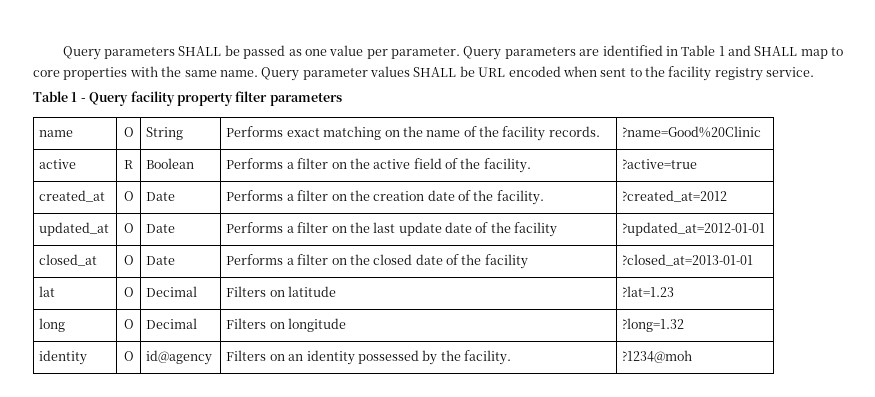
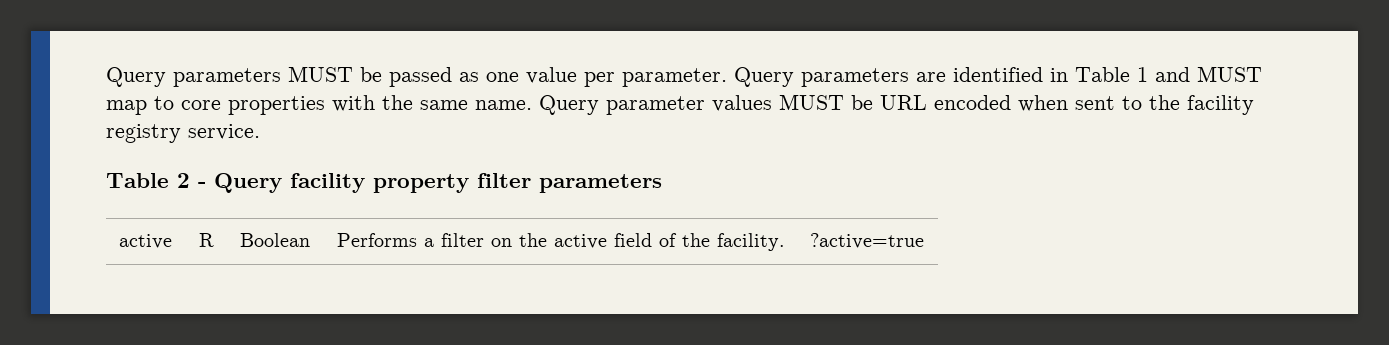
[62,46,222,60] Query parameters SHALL -> [106,66,353,87] Query parameters MUST
[754,46,798,56] SHALL -> [1197,66,1262,82] MUST
[413,67,457,77] SHALL -> [779,94,844,110] MUST
[71,92,78,102] 1 -> [177,173,190,188] 2
[39,130,74,137] [123,127,134,137] [146,127,184,140] [226,126,600,141] [622,126,762,138] // name | O | String | Performs exact matching on the name of the facility records. | ?name=Good%20Clinic -> (662, 183) none
[39,190,106,202] [123,191,134,201] [146,192,176,201] [226,190,544,205] [622,190,728,202] [39,222,110,236] [123,223,134,233] [146,224,176,233] [226,222,558,237] [622,222,766,236] [39,254,98,266] [123,255,134,265] [146,256,176,265] [226,254,528,269] [622,254,754,266] [39,286,56,297] [123,287,134,297] [146,286,198,297] [226,286,337,297] [622,286,675,297] [39,318,66,332] [123,319,134,329] [146,318,198,329] [226,318,347,332] [622,318,685,332] [39,350,88,365] [123,351,134,361] [146,350,213,365] [226,350,512,365] [622,350,693,363] // created_at | O | Date | Performs a filter on the creation date of the facility. | ?created_at=2012 // updated_at | O | Date | Performs a filter on the last update date of the facility | ?updated_at=2012-01-01 // closed_at | O | Date | Performs a filter on the closed date of the facility | ?closed_at=2013-01-01 // lat | O | Decimal | Filters on latitude | ?lat=1.23 // long | O | Decimal | Filters on longitude | ?long=1.32 // identity | O | id@agency | Filters on an identity possessed by the facility. | ?1234@moh -> (924, 241) none

